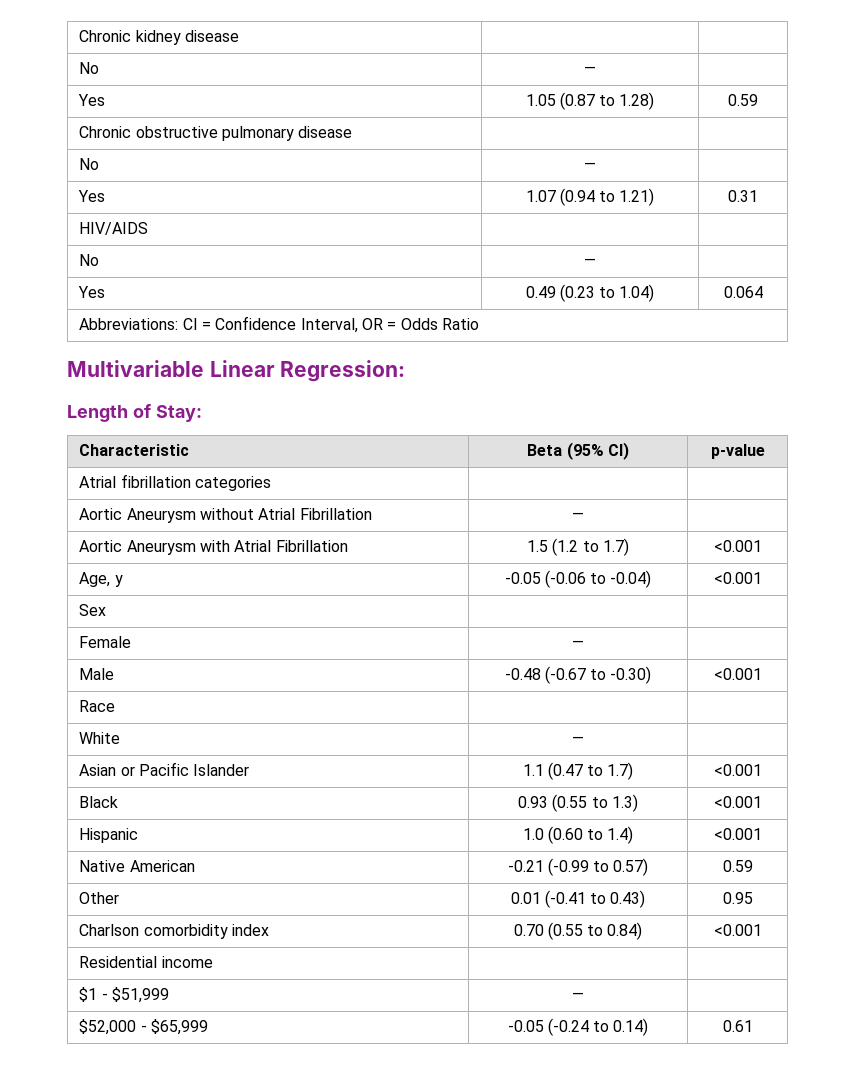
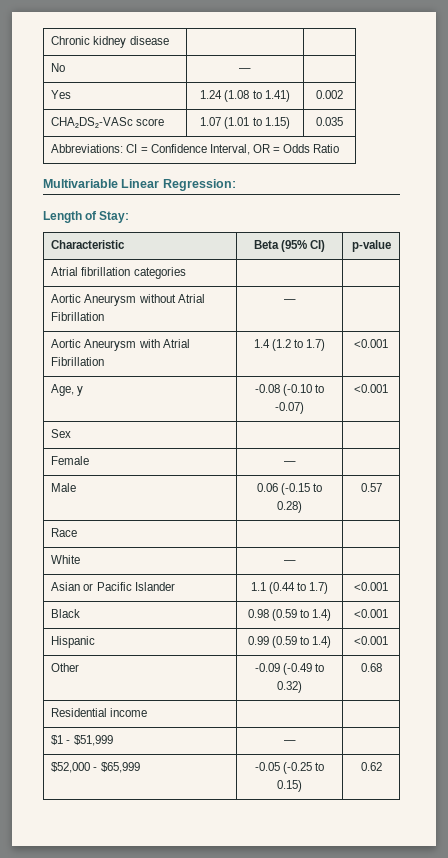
[525,92,655,110] [728,94,758,106] [79,126,353,141] [79,158,100,170] [584,162,596,170] [78,190,106,202] [525,188,655,206] [728,190,758,202] [79,222,149,235] [79,254,100,266] [584,258,596,266] [78,286,106,298] [525,284,655,302] [723,286,763,298] 1.05 (0.87 to 1.28) | 0.59 // Chronic obstructive pulmonary disease | | // No | — | // Yes | 1.07 (0.94 to 1.21) | 0.31 // HIV/AIDS | | // No | — | // Yes | 0.49 (0.23 to 1.04) | 0.064 -> [200,90,290,102] [316,90,343,99] [51,117,165,128] [200,117,290,129] [316,117,343,126] 1.24 (1.08 to 1.41) | 0.002 // CHA₂DS₂-VASc score | 1.07 (1.01 to 1.15) | 0.035
[527,540,549,552] 1.5 -> [253,339,270,348] 1.4
[504,570,652,588] -0.05 (-0.06 to -0.04) -> [254,384,325,396] [275,402,304,414] -0.08 (-0.10 to -0.07)
[504,666,652,684] [713,668,762,680] -0.48 (-0.67 to -0.30) | <0.001 -> [256,483,323,495] [277,501,302,513] [360,483,382,492] 0.06 (-0.15 to 0.28) | 0.57
[547,762,583,780] (0.47 -> [268,582,295,594] (0.44
[518,794,638,812] 0.93 (0.55 to 1.3) -> [247,609,332,621] 0.98 (0.59 to 1.4)
[522,826,634,844] [713,828,762,840] [79,860,195,872] [507,858,649,876] [722,860,753,872] [79,892,120,904] [510,890,646,908] [722,892,753,904] [79,924,269,939] [513,922,643,940] [713,924,762,936] 1.0 (0.60 to 1.4) | <0.001 // Native American | -0.21 (-0.99 to 0.57) | 0.59 // Other | 0.01 (-0.41 to 0.43) | 0.95 // Charlson comorbidity index | 0.70 (0.55 to 0.84) | <0.001 -> [247,636,332,648] [354,636,388,645] [51,663,80,672] [254,663,325,675] [277,681,302,693] [360,663,382,672] 0.99 (0.59 to 1.4) | <0.001 // Other | -0.09 (-0.49 to 0.32) | 0.68
[547,1018,649,1036] [722,1020,753,1032] (-0.24 to 0.14) | 0.61 -> [283,762,325,774] [277,780,302,792] [360,762,382,771] (-0.25 to 0.15) | 0.62

